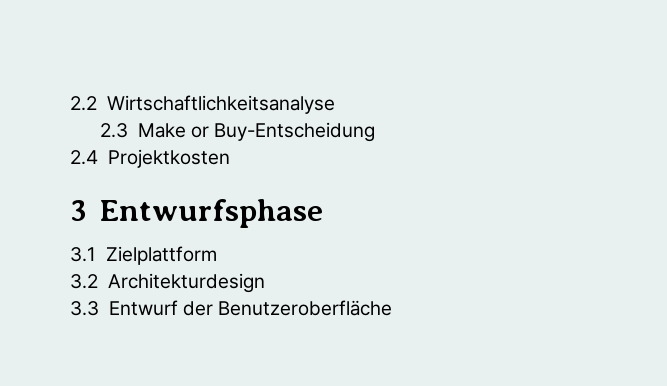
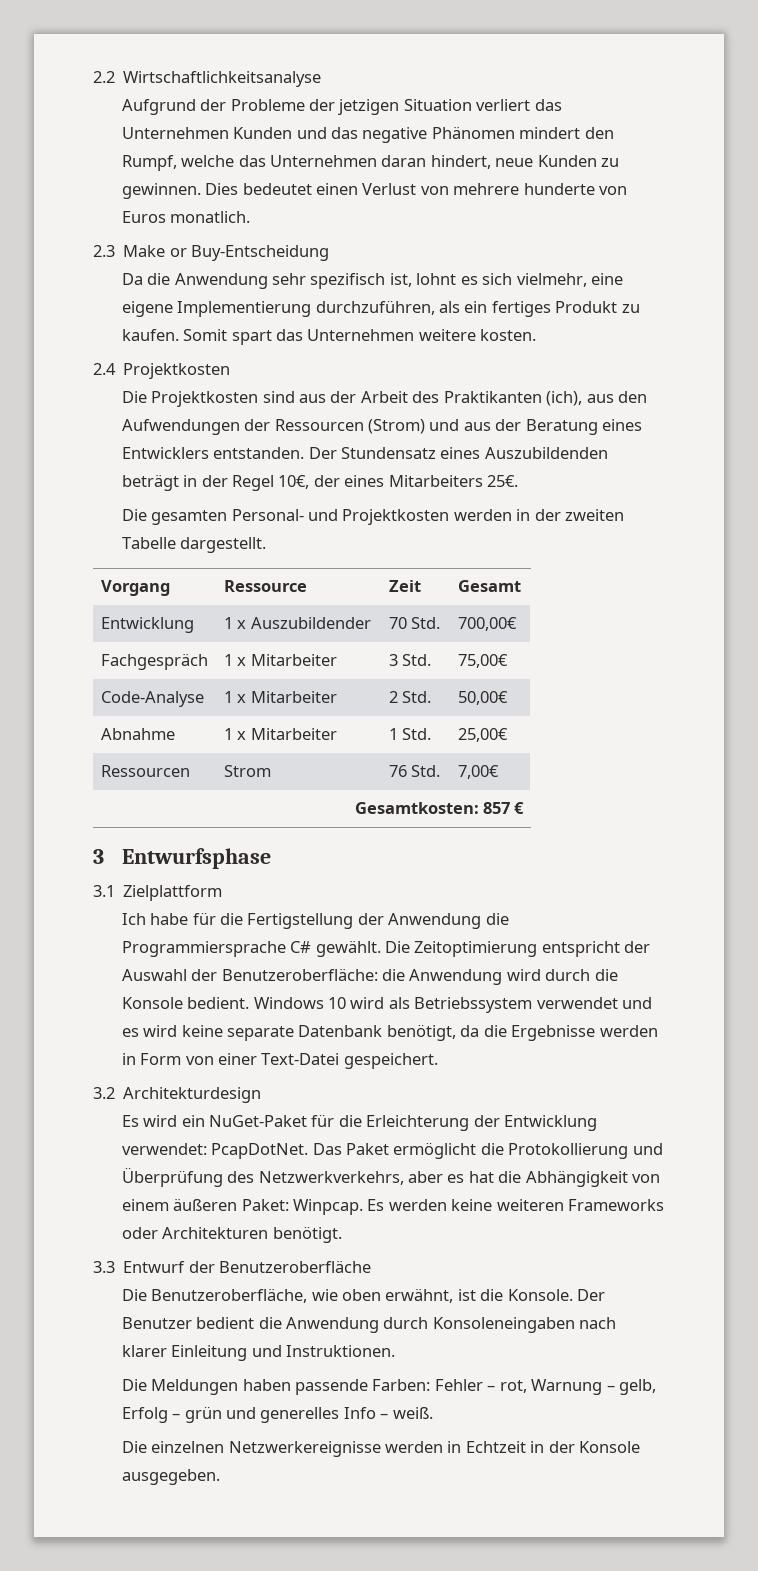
[100,122,376,142] [70,149,230,168] [70,199,324,228] [70,246,217,265] [70,273,265,293] [70,300,393,316] 2.3 Make or Buy-Entscheidung // 2.4 Projektkosten // 3 Entwurfsphase // 3.1 Zielplattform // 3.2 Architekturdesign // 3.3 Entwurf der Benutzeroberfläche -> [121,99,562,115] [121,126,614,143] [121,155,620,171] [121,183,628,199] [121,211,251,223] [93,245,330,261] [121,273,624,289] [121,300,640,317] [121,329,537,345] [93,363,231,379] [121,391,648,407] [121,419,643,435] [121,447,608,459] [121,474,519,491] [121,509,625,525] [121,537,267,553] [100,580,170,596] [223,580,307,592] [388,580,421,592] [457,580,521,592] [100,617,194,633] [223,617,371,629] [388,617,441,629] [457,617,517,631] [100,653,208,670] [223,654,337,666] [388,654,432,666] [457,654,508,668] [100,691,204,707] [223,691,337,703] [388,691,432,703] [457,691,508,705] [100,728,175,740] [223,728,337,740] [388,728,432,740] [457,728,508,742] [100,765,190,777] [223,765,271,777] [388,765,441,777] [457,765,499,779] [354,802,525,814] [93,848,271,869] [93,885,223,901] [121,912,509,929] [121,940,651,957] [121,968,618,985] [121,997,653,1013] [121,1024,658,1041] [121,1053,438,1069] [93,1087,262,1103] [121,1114,598,1131] [121,1142,663,1159] [121,1167,661,1187] [121,1198,665,1215] [121,1226,342,1243] [93,1260,372,1273] [121,1288,606,1303] [121,1317,617,1333] [121,1345,396,1361] [121,1379,657,1395] [121,1406,433,1423] [121,1441,641,1457] [121,1469,220,1485] Aufgrund der Probleme der jetzigen Situation verliert das Unternehmen Kunden und das negative Phänomen mindert den Rumpf, welche das Unternehmen daran hindert, neue Kunden zu gewinnen. Dies bedeutet einen Verlust von mehrere hunderte von Euros monatlich. // 2.3 Make or Buy-Entscheidung // Da die Anwendung sehr spezifisch ist, lohnt es sich vielmehr, eine eigene Implementierung durchzuführen, als ein fertiges Produkt zu kaufen. Somit spart das Unternehmen weitere kosten. // 2.4 Projektkosten // Die Projektkosten sind aus der Arbeit des Praktikanten (ich), aus den Aufwendungen der Ressourcen (Strom) und aus der Beratung eines Entwicklers entstanden. Der Stundensatz eines Auszubildenden beträgt in der Regel 10€, der eines Mitarbeiters 25€. // Die gesamten Personal- und Projektkosten werden in der zweiten Tabelle dargestellt. // Vorgang | Ressource | Zeit | Gesamt // Entwicklung | 1 x Auszubildender | 70 Std. | 700,00€ // Fachgespräch | 1 x Mitarbeiter | 3 Std. | 75,00€ // Code-Analyse | 1 x Mitarbeiter | 2 Std. | 50,00€ // Abnahme | 1 x Mitarbeiter | 1 Std. | 25,00€ // Ressourcen | Strom | 76 Std. | 7,00€ // Gesamtkosten: 857 € // 3 Entwurfsphase // 3.1 Zielplattform // Ich habe für die Fertigstellung der Anwendung die Programmiersprache C# gewählt. Die Zeitoptimierung entspricht der Auswahl der Benutzeroberfläche: die Anwendung wird durch die Konsole bedient. Windows 10 wird als Betriebssystem verwendet und es wird keine separate Datenbank benötigt, da die Ergebnisse werden in Form von einer Text-Datei gespeichert. // 3.2 Architekturdesign // Es wird ein NuGet-Paket für die Erleichterung der Entwicklung verwendet: PcapDotNet. Das Paket ermöglicht die Protokollierung und Überprüfung des Netzwerkverkehrs, aber es hat die Abhängigkeit von einem äußeren Paket: Winpcap. Es werden keine weiteren Frameworks oder Architekturen benötigt. // 3.3 Entwurf der Benutzeroberfläche // Die Benutzeroberfläche, wie oben erwähnt, ist die Konsole. Der Benutzer bedient die Anwendung durch Konsoleneingaben nach klarer Einleitung und Instruktionen. // Die Meldungen haben passende Farben: Fehler – rot, Warnung – gelb, Erfolg – grün und generelles Info – weiß. // Die einzelnen Netzwerkereignisse werden in Echtzeit in der Konsole ausgegeben.

